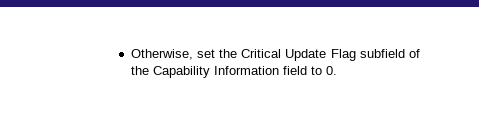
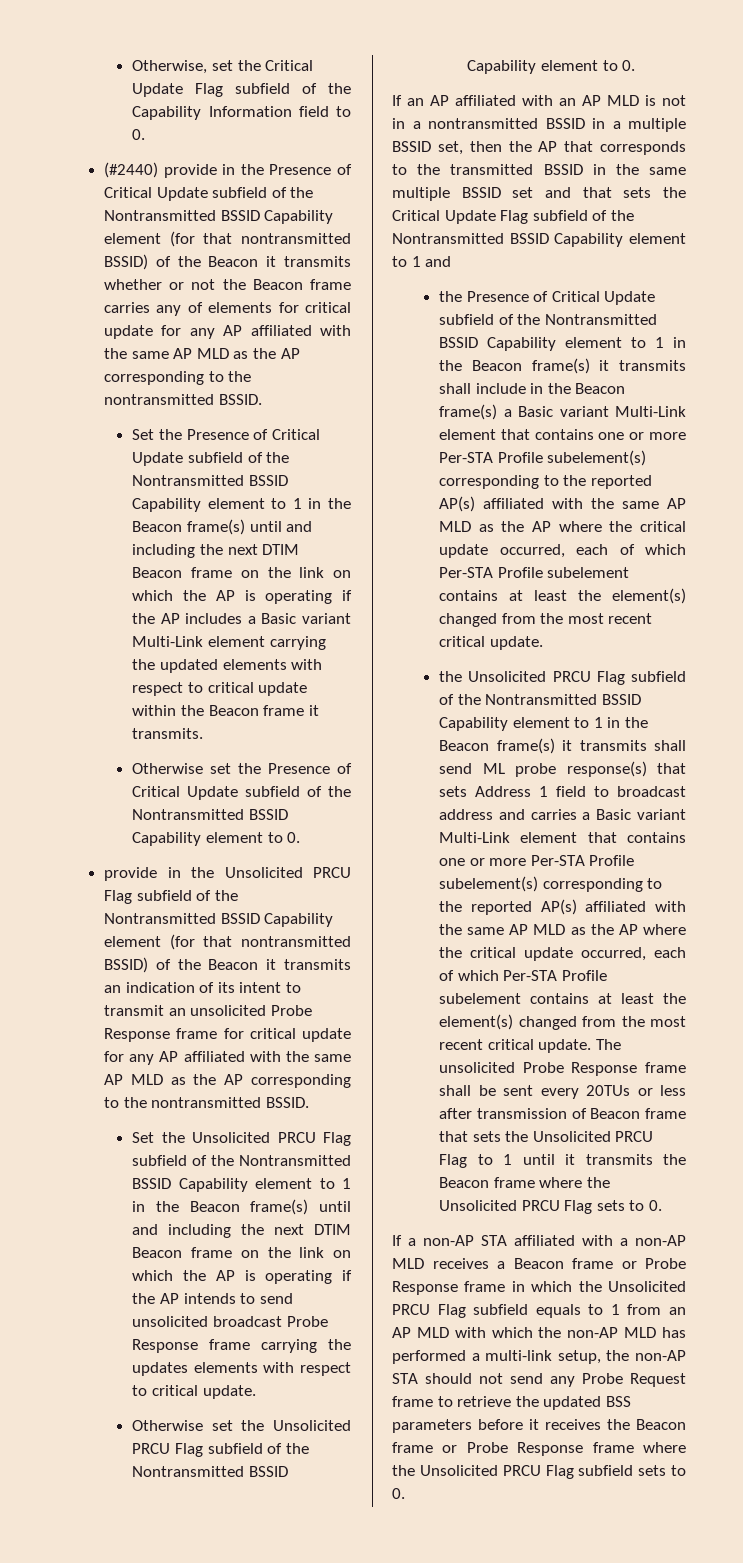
(337, 70) none -> [104,162,352,178] [104,187,314,201] [104,210,334,224] [104,231,351,247] [104,254,351,270] [104,279,351,290] [104,302,351,316] [104,325,351,339] [104,348,300,359] [104,371,252,385] [104,394,262,405] [132,429,320,440] [132,452,290,466] [132,475,289,486] [132,498,352,512] [132,519,313,535] [132,544,300,558] [132,567,352,578] [132,590,352,604] [132,613,351,624] [132,636,326,650] [132,659,323,673] [132,682,308,696] [132,705,319,716] [132,728,204,739] [132,763,352,774] [132,786,351,800] [132,809,289,820] [132,832,301,846] [104,867,351,881] [104,890,238,904] [104,913,334,927] [104,934,351,950] [104,957,351,973] [104,982,302,993] [104,1005,312,1016] [104,1028,351,1042] [104,1051,351,1065] [104,1074,351,1088] [104,1097,309,1108] [132,1132,351,1146] [132,1155,351,1166] [132,1178,351,1192] [132,1199,351,1215] [132,1224,351,1238] [132,1247,352,1258] [132,1270,352,1284] [132,1293,293,1304] [132,1316,328,1327] [132,1339,351,1353] [132,1362,351,1376] [132,1385,256,1399] [132,1420,351,1431] [132,1443,309,1457] [132,1466,289,1477] [467,60,636,74] [392,95,686,106] [392,118,686,132] [392,141,686,155] [392,164,686,175] [392,187,686,201] [392,210,634,224] [392,233,686,247] [392,256,452,267] [439,291,656,305] [439,314,657,325] [439,337,686,351] [439,358,686,374] [439,383,626,394] [439,404,686,420] [439,429,686,440] [439,450,647,466] [439,475,652,489] [439,496,686,512] [439,521,686,532] [439,544,686,558] [439,567,630,578] [439,588,686,604] [439,613,653,627] [439,636,543,650] [439,671,686,685] [439,694,641,705] [439,717,649,731] [439,738,686,754] [439,761,686,777] [439,786,686,797] [439,809,686,820] [439,832,686,843] [439,855,635,866] [439,876,663,892] [439,899,686,915] [439,924,686,935] [439,947,686,961] [439,970,607,981] [439,993,686,1004] [439,1014,686,1030] [439,1039,621,1053] [439,1062,686,1076] [439,1085,686,1099] [439,1108,686,1119] [439,1131,654,1142] [439,1154,686,1168] [439,1177,610,1188] [439,1200,663,1214] [392,1235,686,1246] [392,1258,686,1269] [392,1281,686,1295] [392,1304,686,1318] [392,1327,686,1338] [392,1350,686,1364] [392,1373,686,1387] [392,1396,631,1410] [392,1419,686,1433] [392,1442,686,1456] [392,1465,686,1479] [392,1488,405,1499] // (#2440) provide in the Presence of Critical Update subfield of the Nontransmitted BSSID Capability element (for that nontransmitted BSSID) of the Beacon it transmits whether or not the Beacon frame carries any of elements for critical update for any AP affiliated with the same AP MLD as the AP corresponding to the nontransmitted BSSID. // Set the Presence of Critical Update subfield of the Nontransmitted BSSID Capability element to 1 in the Beacon frame(s) until and including the next DTIM Beacon frame on the link on which the AP is operating if the AP includes a Basic variant Multi-Link element carrying the updated elements with respect to critical update within the Beacon frame it transmits. // Otherwise set the Presence of Critical Update subfield of the Nontransmitted BSSID Capability element to 0. // provide in the Unsolicited PRCU Flag subfield of the Nontransmitted BSSID Capability element (for that nontransmitted BSSID) of the Beacon it transmits an indication of its intent to transmit an unsolicited Probe Response frame for critical update for any AP affiliated with the same AP MLD as the AP corresponding to the nontransmitted BSSID. // Set the Unsolicited PRCU Flag subfield of the Nontransmitted BSSID Capability element to 1 in the Beacon frame(s) until and including the next DTIM Beacon frame on the link on which the AP is operating if the AP intends to send unsolicited broadcast Probe Response frame carrying the updates elements with respect to critical update. // Otherwise set the Unsolicited PRCU Flag subfield of the Nontransmitted BSSID Capability element to 0. // If an AP affiliated with an AP MLD is not in a nontransmitted BSSID in a multiple BSSID set, then the AP that corresponds to the transmitted BSSID in the same multiple BSSID set and that sets the Critical Update Flag subfield of the Nontransmitted BSSID Capability element to 1 and // the Presence of Critical Update subfield of the Nontransmitted BSSID Capability element to 1 in the Beacon frame(s) it transmits shall include in the Beacon frame(s) a Basic variant Multi-Link element that contains one or more Per-STA Profile subelement(s) corresponding to the reported AP(s) affiliated with the same AP MLD as the AP where the critical update occurred, each of which Per-STA Profile subelement contains at least the element(s) changed from the most recent critical update. // the Unsolicited PRCU Flag subfield of the Nontransmitted BSSID Capability element to 1 in the Beacon frame(s) it transmits shall send ML probe response(s) that sets Address 1 field to broadcast address and carries a Basic variant Multi-Link element that contains one or more Per-STA Profile subelement(s) corresponding to the reported AP(s) affiliated with the same AP MLD as the AP where the critical update occurred, each of which Per-STA Profile subelement contains at least the element(s) changed from the most recent critical update. The unsolicited Probe Response frame shall be sent every 20TUs or less after transmission of Beacon frame that sets the Unsolicited PRCU Flag to 1 until it transmits the Beacon frame where the Unsolicited PRCU Flag sets to 0. // If a non-AP STA affiliated with a non-AP MLD receives a Beacon frame or Probe Response frame in which the Unsolicited PRCU Flag subfield equals to 1 from an AP MLD with which the non-AP MLD has performed a multi-link setup, the non-AP STA should not send any Probe Request frame to retrieve the updated BSS parameters before it receives the Beacon frame or Probe Response frame where the Unsolicited PRCU Flag subfield sets to 0.

